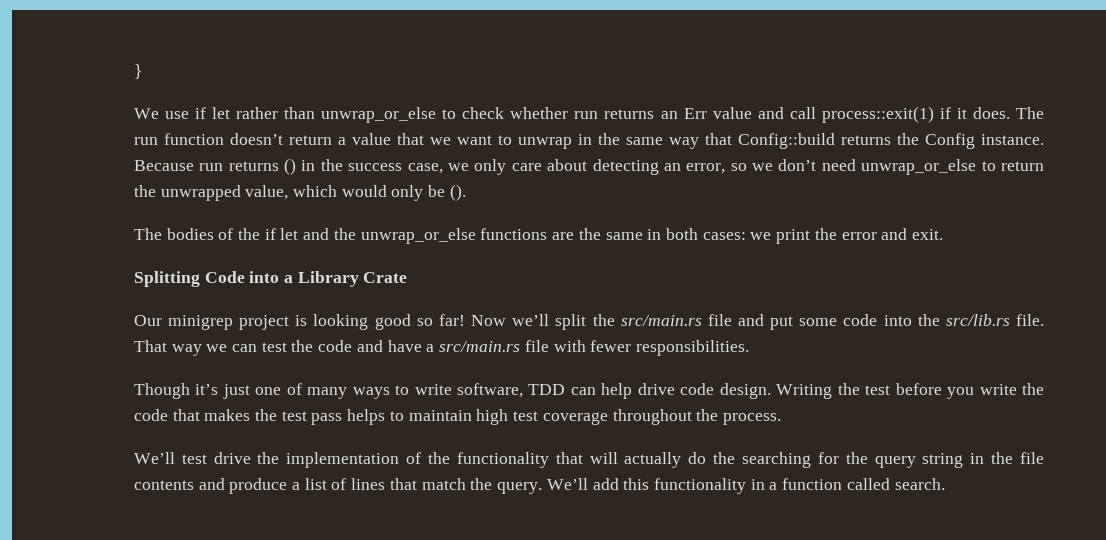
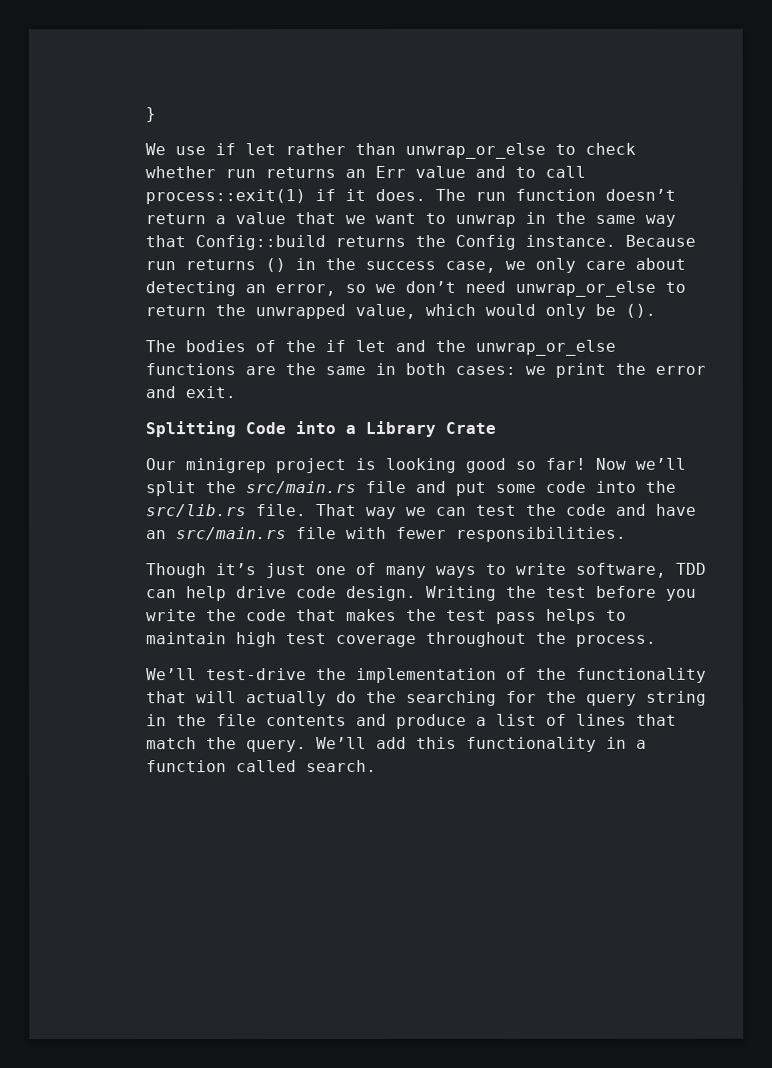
(784, 113) none -> [515,166,537,178] to
[426,344,435,352] a -> [145,530,168,540] an
[181,452,251,464] test drive -> [206,668,308,681] test-drive

